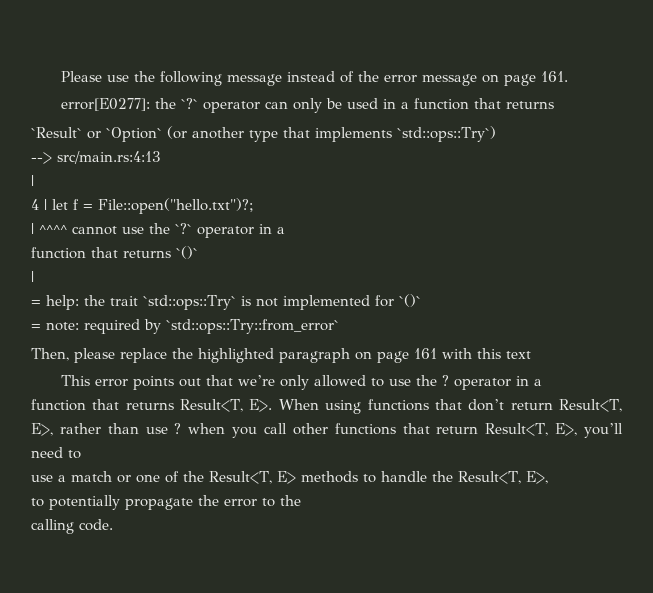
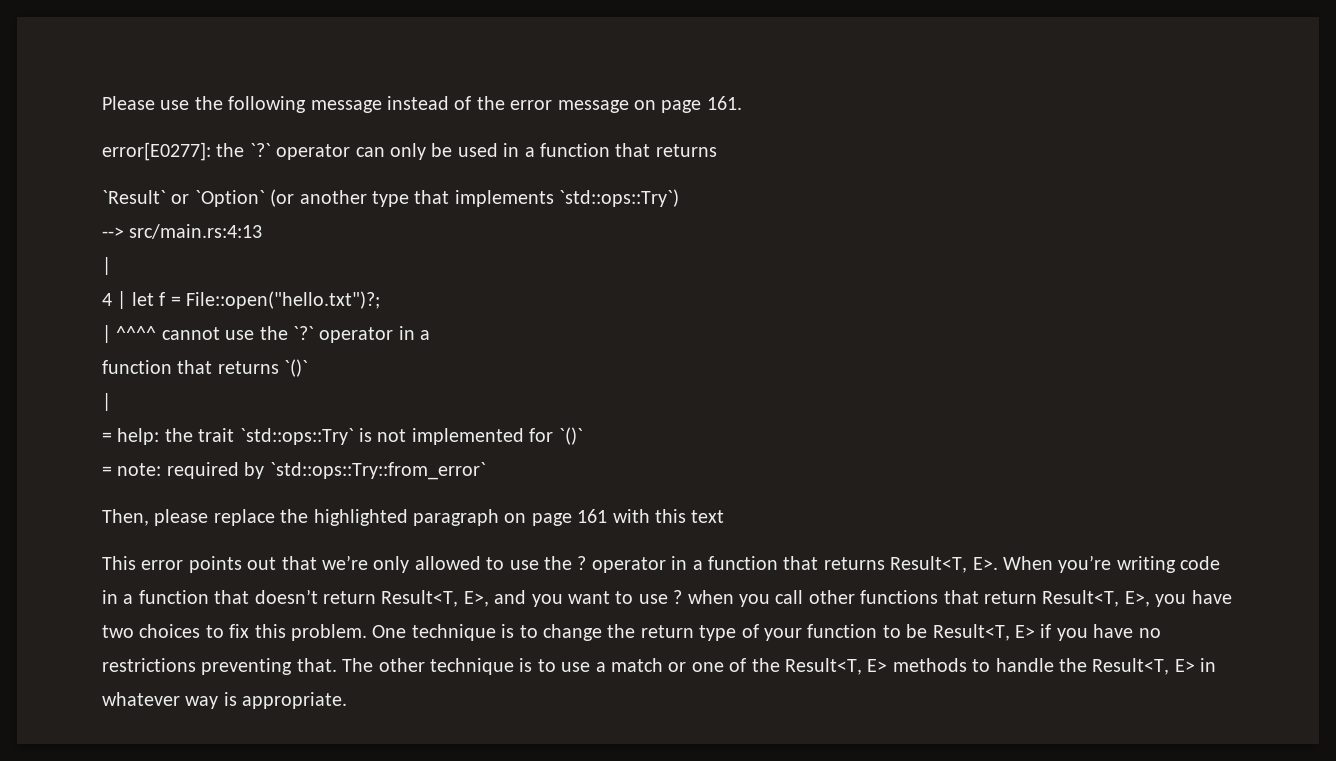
(542, 382) // -> (703, 565) none
[325,399,623,414] [31,423,139,436] using functions that don’t return Result<T, E>, rather than -> [1058,555,1221,573] [102,589,634,607] you’re writing code in a function that doesn’t return Result<T, E>, and you want to
[584,423,623,438] [31,447,81,459] you’ll need to // -> [1155,590,1232,607] [102,624,1161,641] [102,658,556,675] you have two choices to fix this problem. One technique is to change the return type of your function to be Result<T, E> if you have no restrictions preventing that. The other technique is to
[525,471,548,484] [31,495,301,510] [31,519,113,534] E>, // to potentially propagate the error to the // calling code. -> [1174,658,1217,672] [102,692,348,709] E> in whatever way is appropriate.

